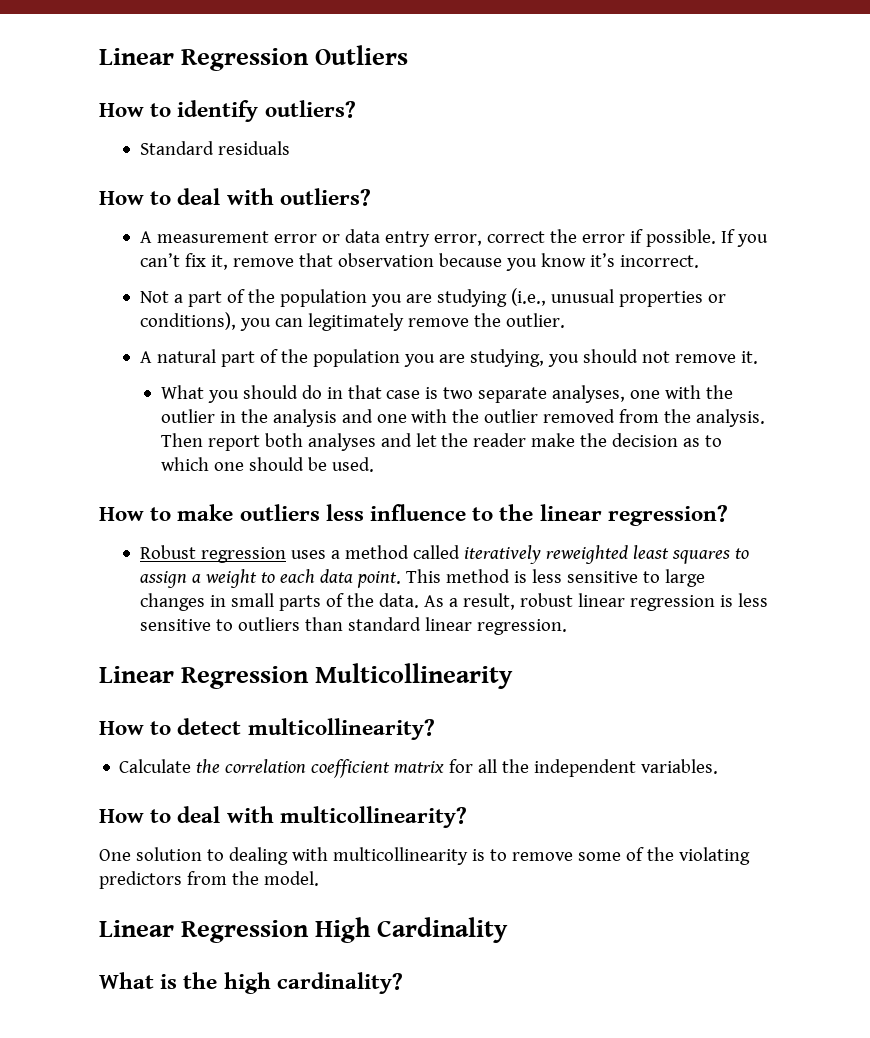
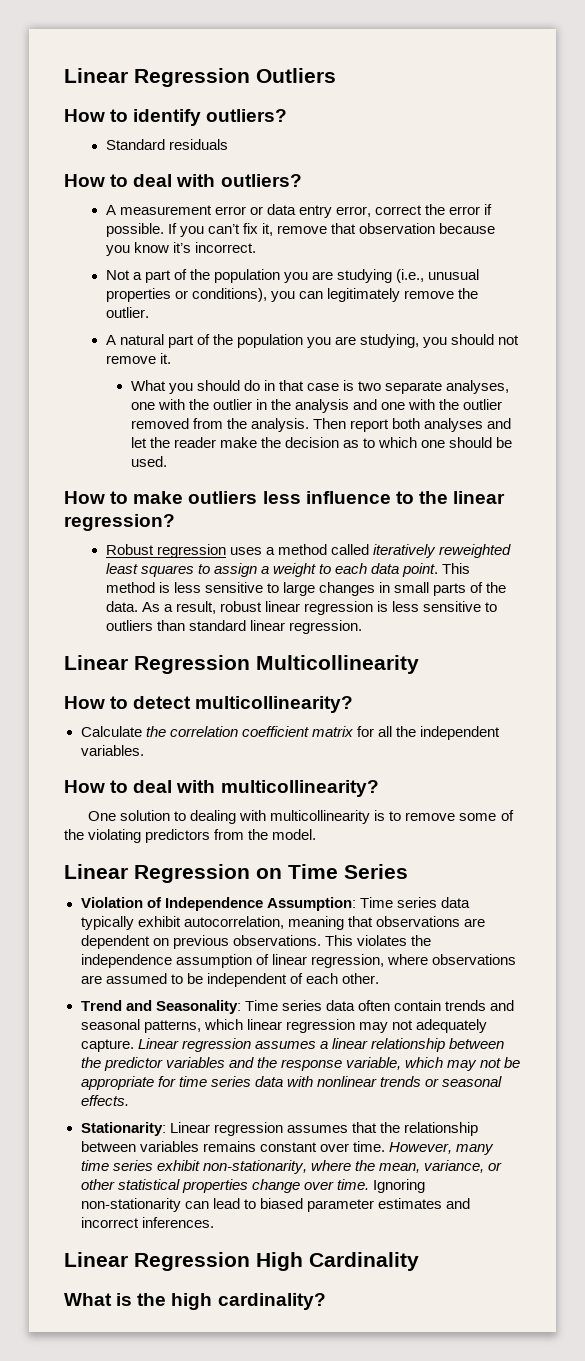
(319, 878) none -> [64,864,408,883] [80,897,470,911] [80,916,485,930] [80,935,431,949] [80,954,516,968] [80,973,379,987] [80,1000,514,1014] [80,1019,487,1033] [80,1038,504,1052] [80,1057,520,1071] [80,1076,502,1090] [80,1095,129,1106] [80,1122,478,1136] [80,1141,494,1155] [80,1160,502,1174] [80,1179,425,1193] [80,1198,470,1212] [80,1217,214,1228] // Linear Regression on Time Series // Violation of Independence Assumption: Time series data typically exhibit autocorrelation, meaning that observations are dependent on previous observations. This violates the independence assumption of linear regression, where observations are assumed to be independent of each other. // Trend and Seasonality: Time series data often contain trends and seasonal patterns, which linear regression may not adequately capture. Linear regression assumes a linear relationship between the predictor variables and the response variable, which may not be appropriate for time series data with nonlinear trends or seasonal effects. // Stationarity: Linear regression assumes that the relationship between variables remains constant over time. However, many time series exhibit non-stationarity, where the mean, variance, or other statistical properties change over time. Ignoring non-stationarity can lead to biased parameter estimates and incorrect inferences.

